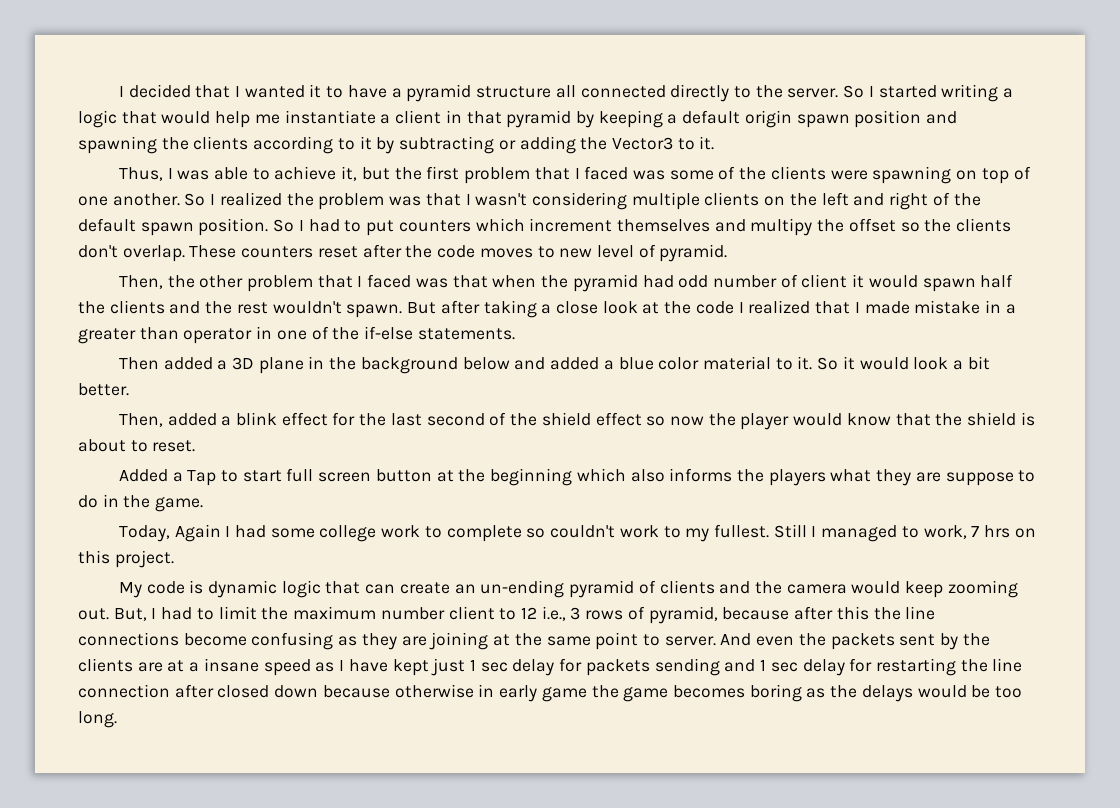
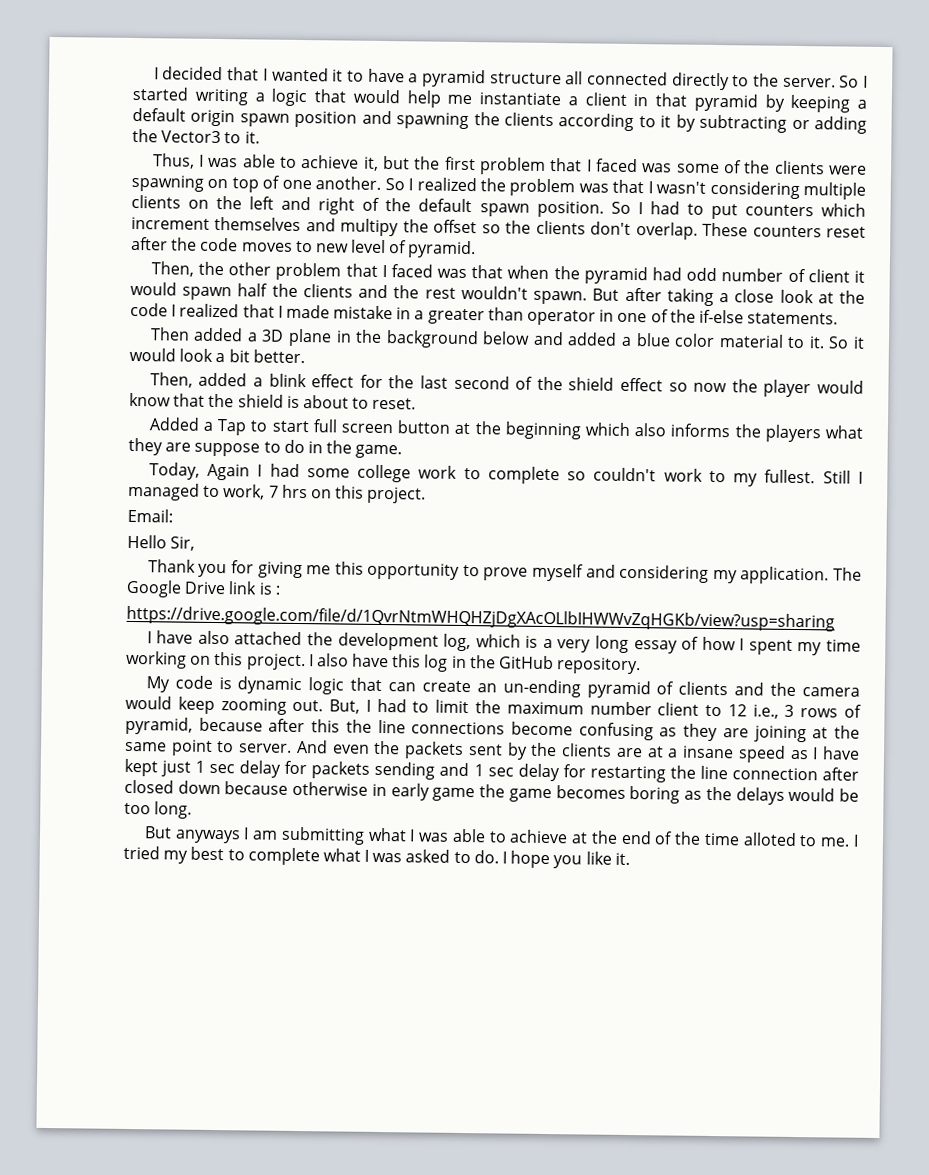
(174, 559) none -> [127,508,173,523] [127,534,196,551] [147,559,862,585] [126,579,281,598] [126,605,835,632] [146,630,861,656] [126,650,642,675] // Email: // Hello Sir, // Thank you for giving me this opportunity to prove myself and considering my application. The Google Drive link is : // https://drive.google.com/file/d/1QvrNtmWHQHZjDgXAcOLlbIHWWvZqHGKb/view?usp=sharing // I have also attached the development log, which is a very long essay of how I spent my time working on this project. I also have this log in the GitHub repository.
(117, 719) none -> [143,826,859,847] [123,845,630,869] // But anyways I am submitting what I was able to achieve at the end of the time alloted to me. I tried my best to complete what I was asked to do. I hope you like it.

